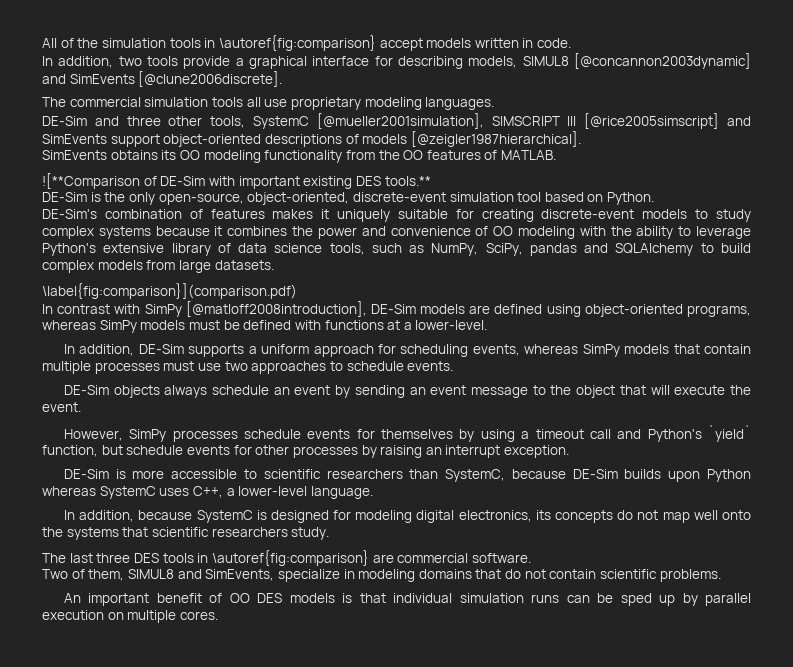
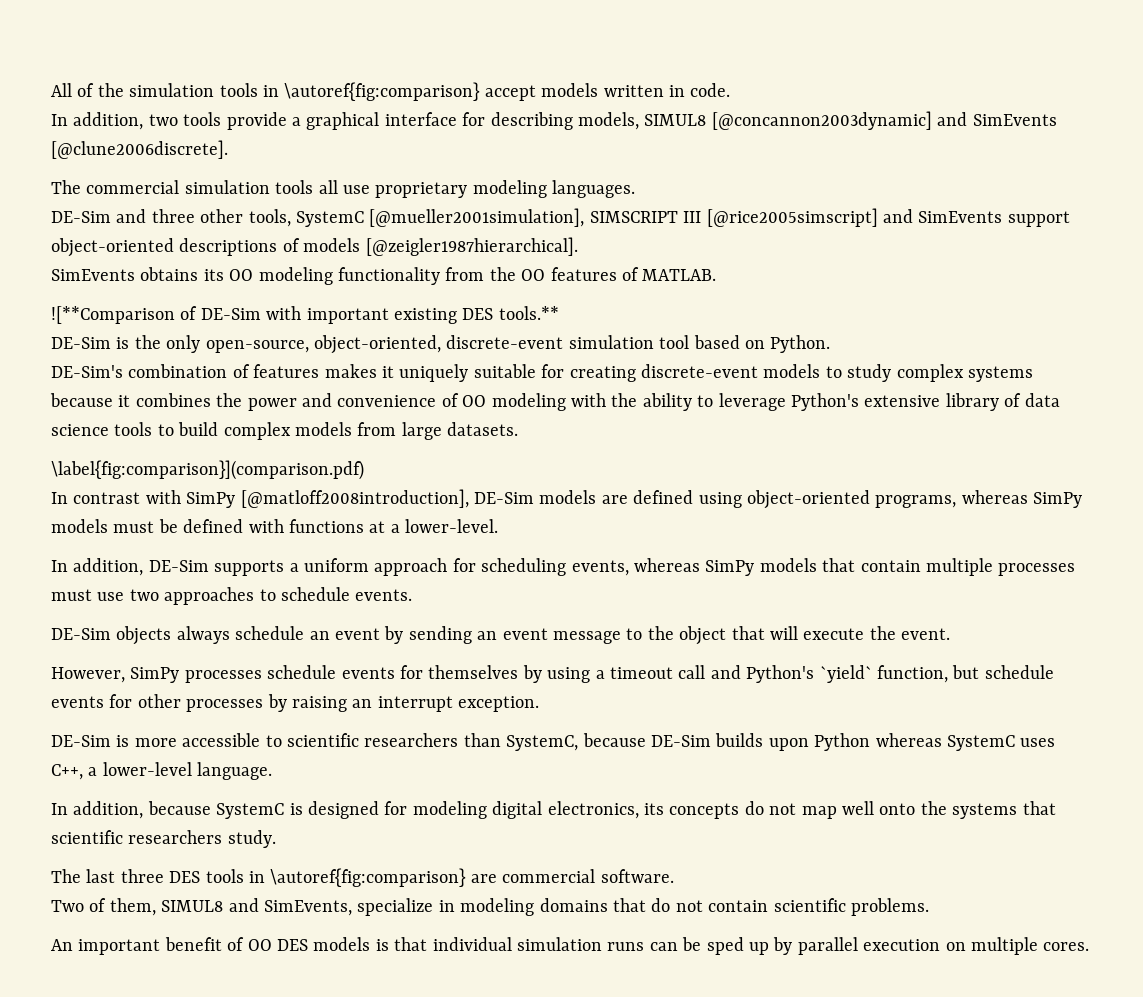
[329,243,694,256] tools, such as NumPy, SciPy, pandas and SQLAlchemy -> [114,422,153,436] tools

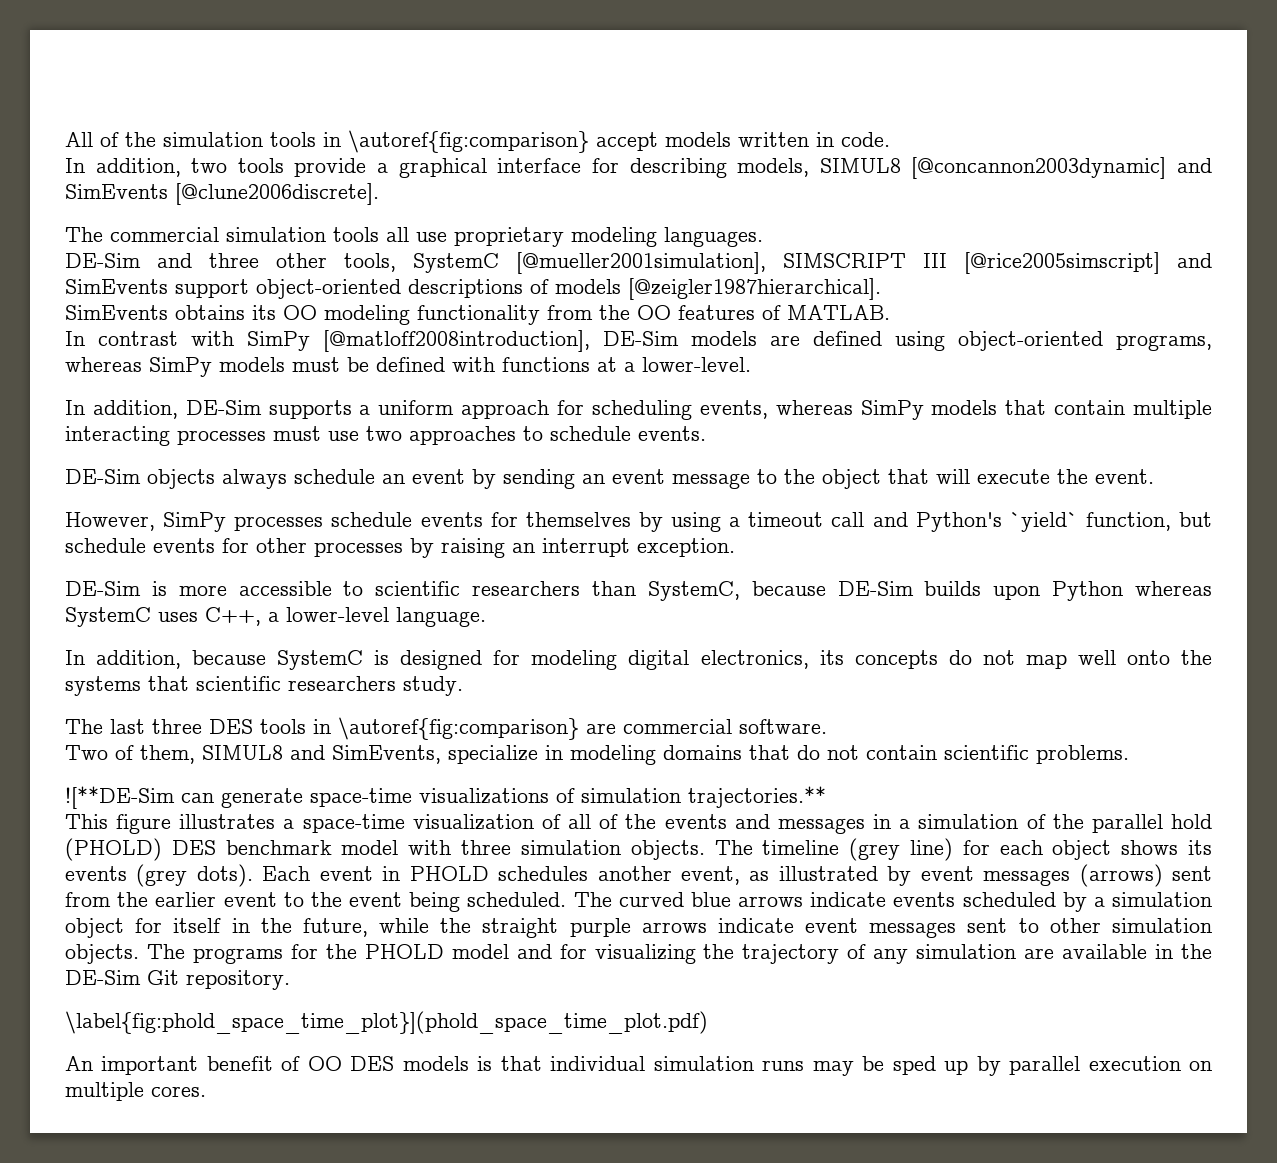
[51,306,559,324] [51,335,831,354] [51,364,1033,382] [50,393,1060,411] [51,422,519,440] [51,460,364,480] // ![**Comparison of DE-Sim with important existing DES tools.** // DE-Sim is the only open-source, object-oriented, discrete-event simulation tool based on Python. // DE-Sim's combination of features makes it uniquely suitable for creating discrete-event models to study complex systems because it combines the power and convenience of OO modeling with the ability to leverage Python's extensive library of data science tools to build complex models from large datasets. // \label{fig:comparison}](comparison.pdf) -> (890, 312) none
(993, 567) none -> [65,426,170,446] interacting
(929, 907) none -> [65,786,826,809] [65,814,1212,834] [65,838,1212,861] [65,864,1212,887] [65,892,1212,912] [65,918,1212,938] [65,944,1212,964] [65,970,290,990] [65,1011,708,1034] // ![**DE-Sim can generate space-time visualizations of simulation trajectories.** // This figure illustrates a space-time visualization of all of the events and messages in a simulation of the parallel hold (PHOLD) DES benchmark model with three simulation objects. The timeline (grey line) for each object shows its events (grey dots). Each event in PHOLD schedules another event, as illustrated by event messages (arrows) sent from the earlier event to the event being scheduled. The curved blue arrows indicate events scheduled by a simulation object for itself in the future, while the straight purple arrows indicate event messages sent to other simulation objects. The programs for the PHOLD model and for visualizing the trajectory of any simulation are available in the DE-Sim Git repository. // \label{fig:phold_space_time_plot}](phold_space_time_plot.pdf)
[649,942,678,951] can -> [812,1061,854,1076] may

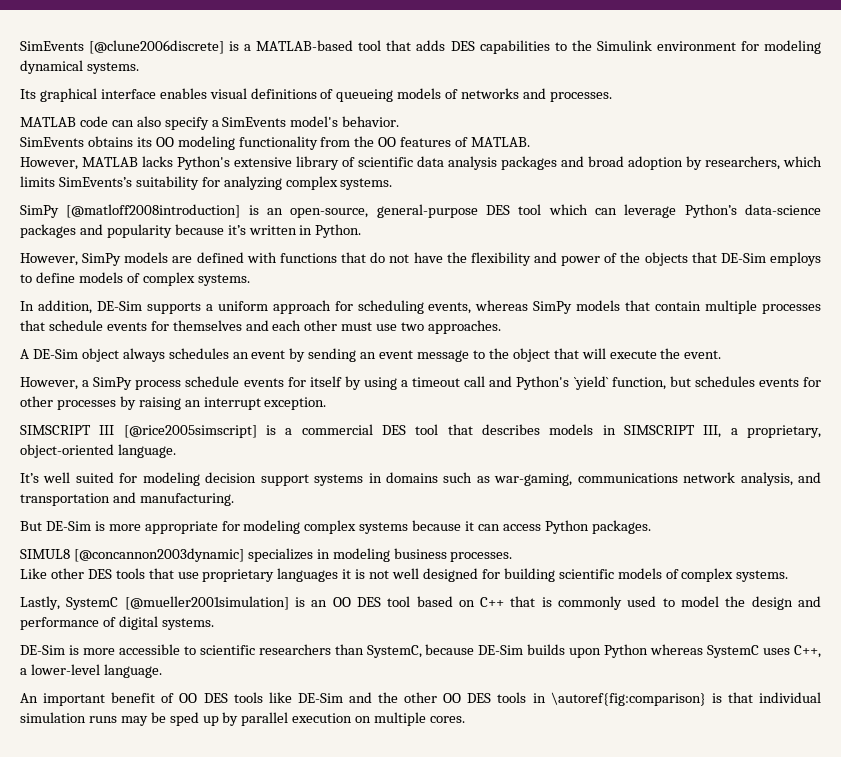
[65,130,890,153] [65,157,1213,179] [65,183,379,205] [65,227,763,247] [65,252,1212,274] [65,278,881,300] All of the simulation tools in \autoref{fig:comparison} accept models written in code. // In addition, two tools provide a graphical interface for describing models, SIMUL8 [@concannon2003dynamic] and SimEvents [@clune2006discrete]. // The commercial simulation tools all use proprietary modeling languages. // DE-Sim and three other tools, SystemC [@mueller2001simulation], SIMSCRIPT III [@rice2005simscript] and SimEvents support object-oriented descriptions of models [@zeigler1987hierarchical]. -> [20,40,822,54] [20,60,139,74] [20,88,612,102] [20,116,400,130] SimEvents [@clune2006discrete] is a MATLAB-based tool that adds DES capabilities to the Simulink environment for modeling dynamical systems. // Its graphical interface enables visual definitions of queueing models of networks and processes. // MATLAB code can also specify a SimEvents model's behavior.
[65,330,1212,352] [65,357,751,377] In contrast with SimPy [@matloff2008introduction], DE-Sim models are defined using object-oriented programs, whereas SimPy models must be defined with functions at a lower-level. -> [20,156,822,170] [20,176,393,190] [20,204,822,218] [20,224,362,238] [20,252,821,266] [20,272,250,286] However, MATLAB lacks Python's extensive library of scientific data analysis packages and broad adoption by researchers, which limits SimEvents’s suitability for analyzing complex systems. // SimPy [@matloff2008introduction] is an open-source, general-purpose DES tool which can leverage Python’s data-science packages and popularity because it’s written in Python. // However, SimPy models are defined with functions that do not have the flexibility and power of the objects that DE-Sim employs to define models of complex systems.
[65,426,706,446] [65,469,375,489] interacting processes must use two approaches to schedule events. // DE-Sim objects always schedule -> [762,304,821,314] [20,320,502,334] [20,348,229,362] processes that schedule events for themselves and each other must use two approaches. // A DE-Sim object always schedules
[163,512,631,532] SimPy processes schedule events for themselves -> [82,376,342,390] a SimPy process schedule events for itself
[65,538,146,553] schedule -> [694,376,755,387] schedules
(735, 547) none -> [20,424,822,438] [20,444,176,458] [20,472,821,486] [20,492,234,506] [20,520,651,534] [20,548,513,562] [20,568,789,582] [20,596,821,610] [20,616,214,630] // SIMSCRIPT III [@rice2005simscript] is a commercial DES tool that describes models in SIMSCRIPT III, a proprietary, object-oriented language. // It’s well suited for modeling decision support systems in domains such as war-gaming, communications network analysis, and transportation and manufacturing. // But DE-Sim is more appropriate for modeling complex systems because it can access Python packages. // SIMUL8 [@concannon2003dynamic] specializes in modeling business processes. // Like other DES tools that use proprietary languages it is not well designed for building scientific models of complex systems. // Lastly, SystemC [@mueller2001simulation] is an OO DES tool based on C++ that is commonly used to model the design and performance of digital systems.
[65,650,1212,670] [65,676,463,696] [65,717,827,740] [65,745,1129,765] [65,786,826,809] [65,814,1212,834] [65,838,1212,861] [65,864,1212,887] [65,892,1212,912] [65,918,1212,938] [65,944,1212,964] [65,970,290,990] [65,1011,708,1034] // In addition, because SystemC is designed for modeling digital electronics, its concepts do not map well onto the systems that scientific researchers study. // The last three DES tools in \autoref{fig:comparison} are commercial software. // Two of them, SIMUL8 and SimEvents, specialize in modeling domains that do not contain scientific problems. // ![**DE-Sim can generate space-time visualizations of simulation trajectories.** // This figure illustrates a space-time visualization of all of the events and messages in a simulation of the parallel hold (PHOLD) DES benchmark model with three simulation objects. The timeline (grey line) for each object shows its events (grey dots). Each event in PHOLD schedules another event, as illustrated by event messages (arrows) sent from the earlier event to the event being scheduled. The curved blue arrows indicate events scheduled by a simulation object for itself in the future, while the straight purple arrows indicate event messages sent to other simulation objects. The programs for the PHOLD model and for visualizing the trajectory of any simulation are available in the DE-Sim Git repository. // \label{fig:phold_space_time_plot}](phold_space_time_plot.pdf) -> (162, 671) none
[402,1056,469,1071] models -> [233,692,706,706] tools like DE-Sim and the other OO DES tools in \autoref{fig:comparison}

